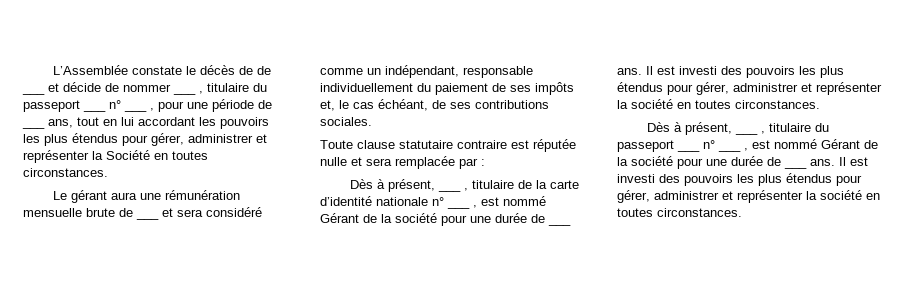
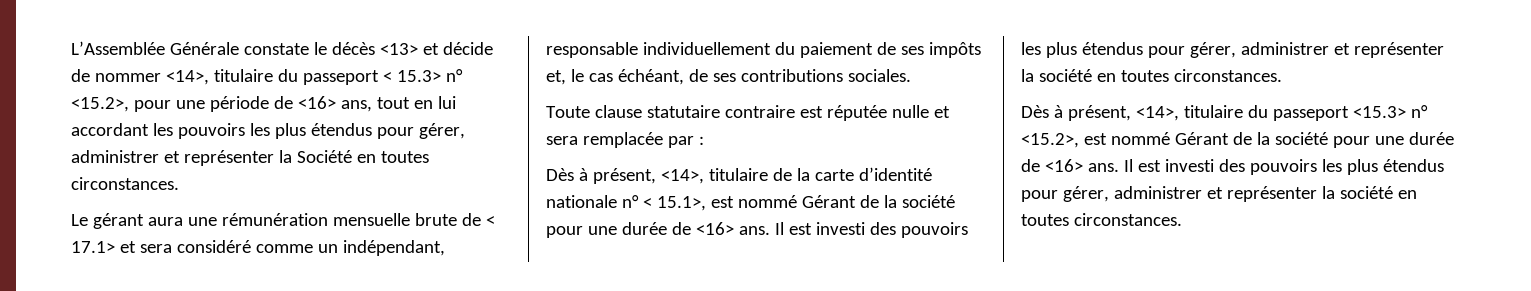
(129, 70) none -> [169,42,239,55] Générale
[239,66,272,75] [22,92,45,95] de de ___ -> [379,43,418,55] <13>
[173,83,267,95] [23,100,106,112] [109,100,121,109] [124,108,154,112] ___ , titulaire du passeport ___ n° ___ , -> [165,69,463,85] [71,97,129,112] <14>, titulaire du passeport < 15.3> n° <15.2>,
[22,126,45,129] ___ -> [297,96,336,109] <16>
[136,217,159,220] ___ -> [485,216,495,226] [71,241,115,253] < 17.1>
[438,188,469,192] ___ , -> [660,169,704,184] <14>,
[447,205,477,209] ___ , -> [642,196,706,211] < 15.1>,
[548,223,571,226] ___ -> [695,222,734,235] <16>
[735,123,830,135] [617,140,700,152] [703,140,715,149] [718,148,748,152] ___ , titulaire du passeport ___ n° ___ , -> [1135,105,1428,121] [1021,133,1079,148] <14>, titulaire du passeport <15.3> n° <15.2>,
[784,166,807,169] ___ -> [1044,159,1083,172] <16>

